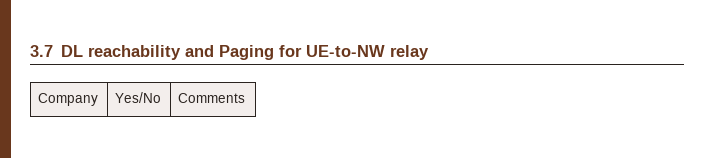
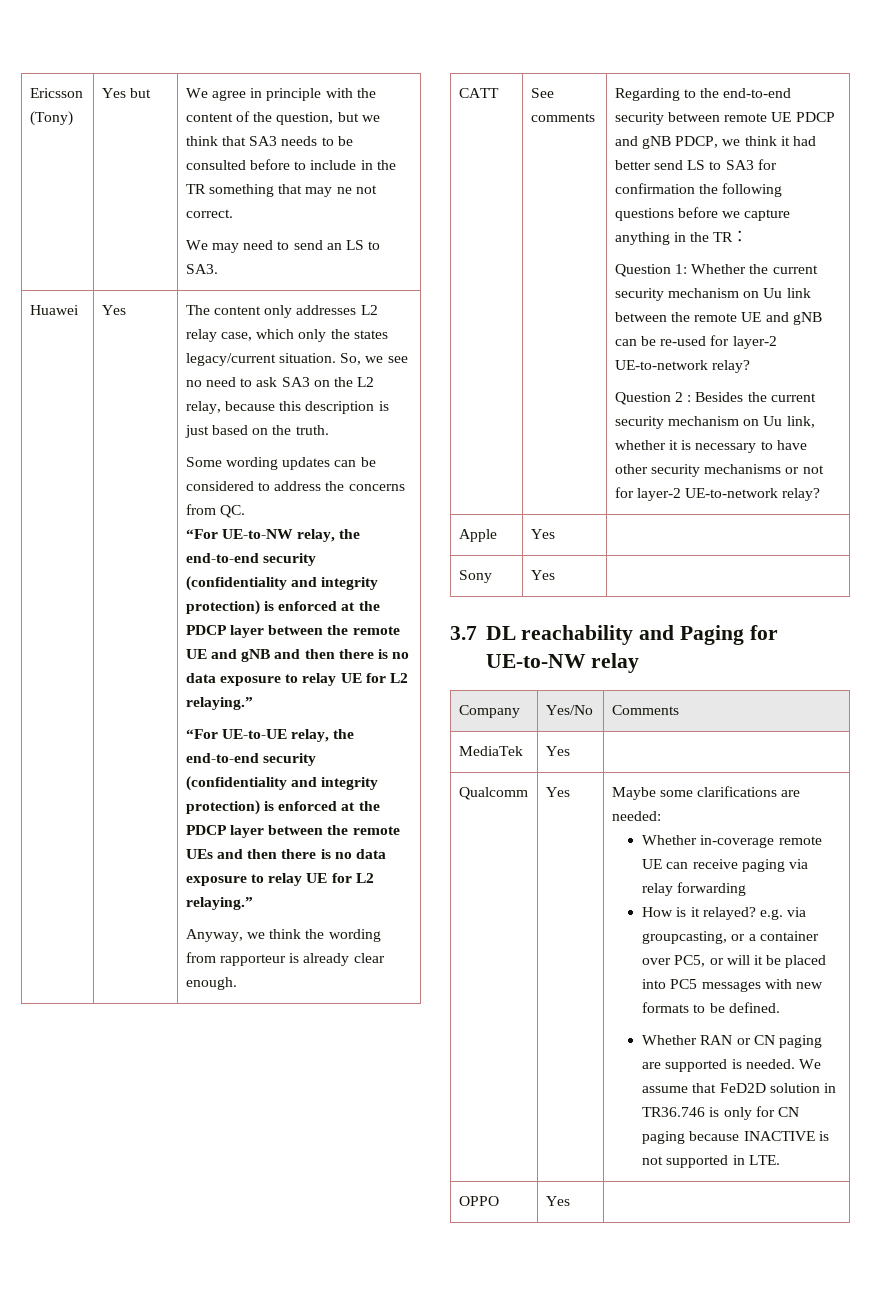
(30, 51) none -> [29,88,83,98] [29,111,73,126] [101,88,151,98] [185,88,376,101] [185,111,380,125] [185,136,353,146] [185,159,396,170] [185,184,377,197] [185,209,233,218] [185,240,381,253] [185,264,218,274] [29,305,79,315] [101,305,126,315] [185,305,378,318] [185,329,388,342] [185,353,408,366] [185,377,375,387] [185,401,389,414] [184,425,329,438] [185,457,376,470] [185,481,405,491] [185,504,245,518] [185,529,361,542] [185,553,316,566] [185,576,379,591] [185,600,380,615] [185,625,400,638] [185,649,410,662] [185,673,408,686] [185,697,253,710] [185,729,355,742] [185,753,316,766] [185,776,379,791] [185,800,380,815] [185,825,400,838] [185,849,386,859] [185,873,374,886] [185,897,253,910] [185,929,381,942] [185,952,385,966] [185,977,237,990] [458,88,499,98] [530,88,554,98] [530,113,595,122] [614,88,792,101] [614,112,835,125] [614,136,816,149] [614,159,777,170] [614,183,783,197] [614,207,791,221] [614,230,749,245] [614,264,818,277] [614,288,811,301] [614,312,822,325] [614,335,777,349] [614,360,750,373] [614,392,816,405] [614,416,815,429] [614,440,807,453] [614,464,824,477] [614,487,821,501] [458,529,497,542] [530,529,555,539] [458,570,492,583] [530,570,555,580] Ericsson (Tony) | Yes but | We agree in principle with the content of the question, but we think that SA3 needs to be consulted before to include in the TR something that may ne not correct. // We may need to send an LS to SA3. // Huawei | Yes | The content only addresses L2 relay case, which only the states legacy/current situation. So, we see no need to ask SA3 on the L2 relay, because this description is just based on the truth. // Some wording updates can be considered to address the concerns from QC. // “For UE-to-NW relay, the end-to-end security (confidentiality and integrity protection) is enforced at the PDCP layer between the remote UE and gNB and then there is no data exposure to relay UE for L2 relaying.” // “For UE-to-UE relay, the end-to-end security (confidentiality and integrity protection) is enforced at the PDCP layer between the remote UEs and then there is no data exposure to relay UE for L2 relaying.” // Anyway, we think the wording from rapporteur is already clear enough. // CATT | See comments | Regarding to the end-to-end security between remote UE PDCP and gNB PDCP, we think it had better send LS to SA3 for confirmation the following questions before we capture anything in the TR： // Question 1: Whether the current security mechanism on Uu link between the remote UE and gNB can be re-used for layer-2 UE-to-network relay? // Question 2 : Besides the current security mechanism on Uu link, whether it is necessary to have other security mechanisms or not for layer-2 UE-to-network relay? // Apple | Yes | // Sony | Yes | //
(246, 98) none -> [458,746,523,756] [545,746,570,756] [458,787,528,800] [545,787,570,797] [611,786,801,800] [611,811,661,821] [642,835,822,848] [642,859,808,872] [642,882,747,896] [642,907,807,920] [642,931,819,944] [642,955,827,968] [642,979,823,992] [642,1002,780,1013] [642,1035,822,1048] [642,1059,821,1072] [642,1083,836,1093] [642,1106,799,1120] [642,1131,829,1144] [642,1155,780,1168] [458,1196,499,1206] [545,1196,570,1206] // MediaTek | Yes | // Qualcomm | Yes | Maybe some clarifications are needed: // Whether in-coverage remote UE can receive paging via relay forwarding // How is it relayed? e.g. via groupcasting, or a container over PC5, or will it be placed into PC5 messages with new formats to be defined. // Whether RAN or CN paging are supported is needed. We assume that FeD2D solution in TR36.746 is only for CN paging because INACTIVE is not supported in LTE. // OPPO | Yes |

